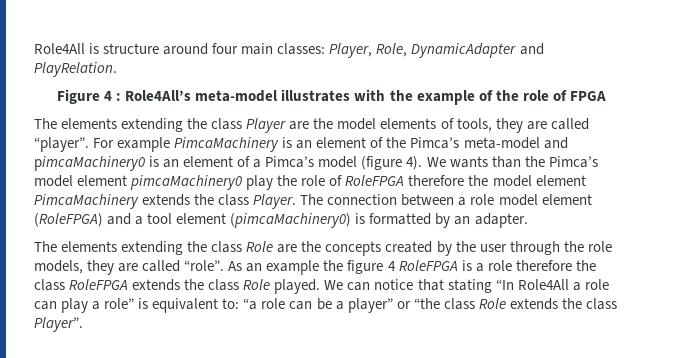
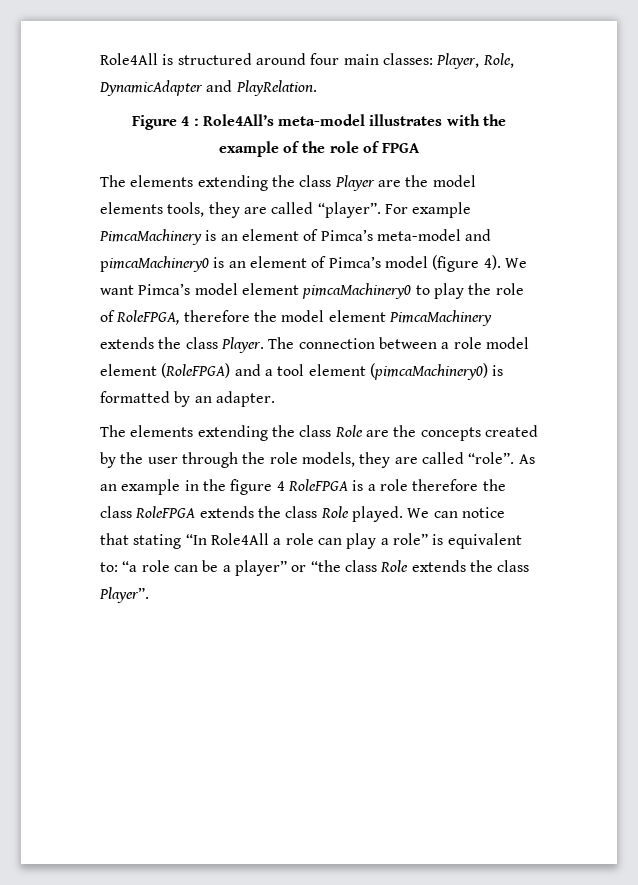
[103,43,160,54] structure -> [177,53,252,65] structured
[440,118,454,129] of -> (163, 208) none
[386,137,407,148] the -> (319, 235) none
[253,159,262,168] a -> (327, 262) none
[449,156,545,168] wants than the -> [100,285,134,295] want
(243, 182) none -> [415,285,430,295] to
[345,175,405,186] RoleFPGA -> [116,310,180,325] RoleFPGA,
(320, 267) none -> [184,480,199,491] in

